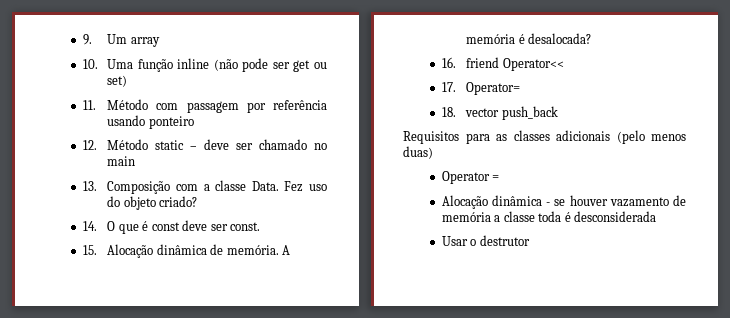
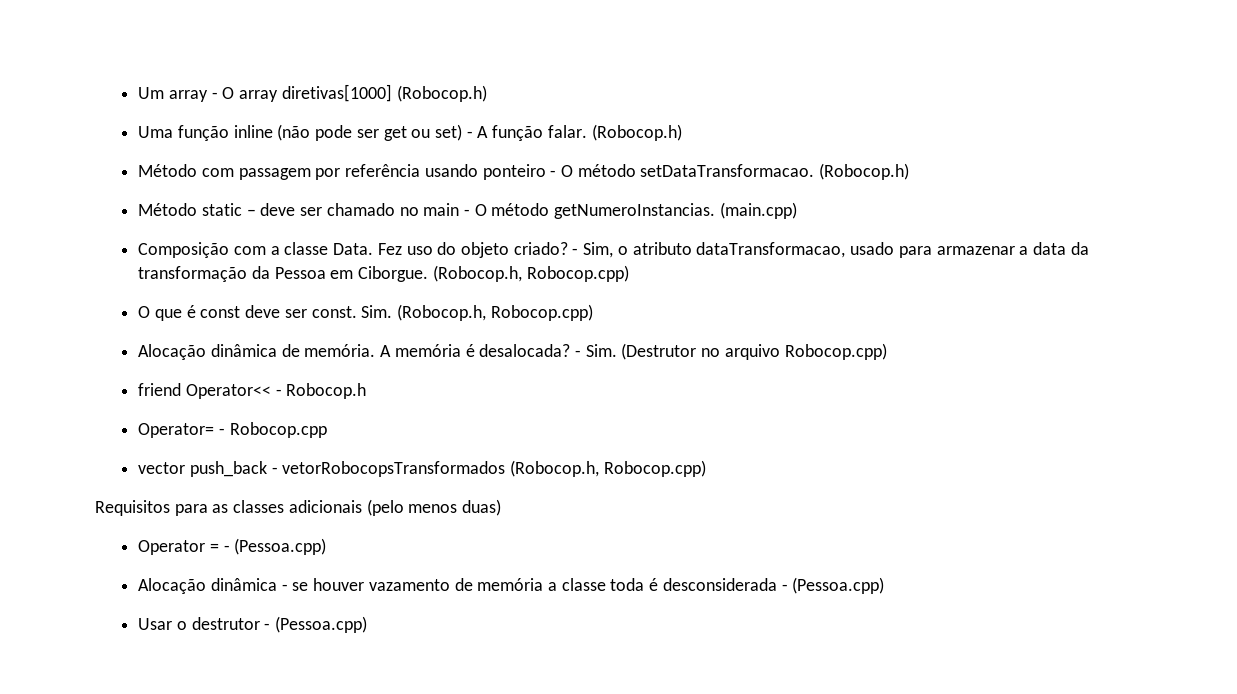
[82,34,92,45] 9. -> (138, 93) none
[82,59,98,69] // 10. -> [211,84,487,102] - O array diretivas[1000] (Robocop.h) //
[82,100,96,110] // 11. -> [466,124,682,141] - A função falar. (Robocop.h) //
[82,140,97,150] // 12. -> [550,163,910,180] - O método setDataTransformacao. (Robocop.h) //
[82,181,97,191] // 13. -> [464,202,797,219] - O método getNumeroInstancias. (main.cpp) //
[82,221,97,231] // 14. -> [572,242,1089,258] [138,265,629,282] - Sim, o atributo dataTransformacao, usado para armazenar a data da transformação da Pessoa em Ciborgue. (Robocop.h, Robocop.cpp) //
[82,245,97,255] // 15. -> [361,304,593,321] Sim. (Robocop.h, Robocop.cpp) //
[441,57,456,68] // 16. -> [575,343,887,360] - Sim. (Destrutor no arquivo Robocop.cpp) //
[441,82,456,92] // 17. -> [275,383,367,399] - Robocop.h //
[441,107,456,117] // 18. -> [218,422,327,438] - Robocop.cpp //
(558, 113) none -> [271,460,706,477] - vetorRobocopsTransformados (Robocop.h, Robocop.cpp)
(500, 178) none -> [223,538,327,555] - (Pessoa.cpp)
(657, 216) none -> [781,577,885,594] - (Pessoa.cpp)
(530, 240) none -> [264,616,368,633] - (Pessoa.cpp)

